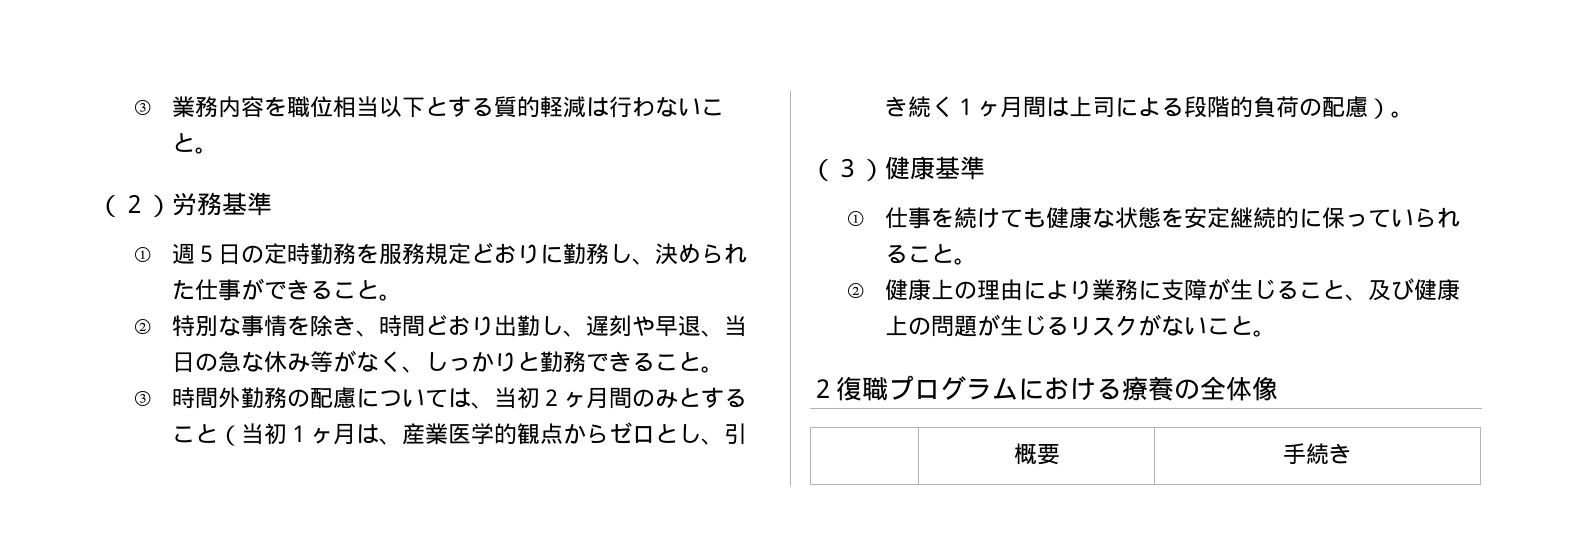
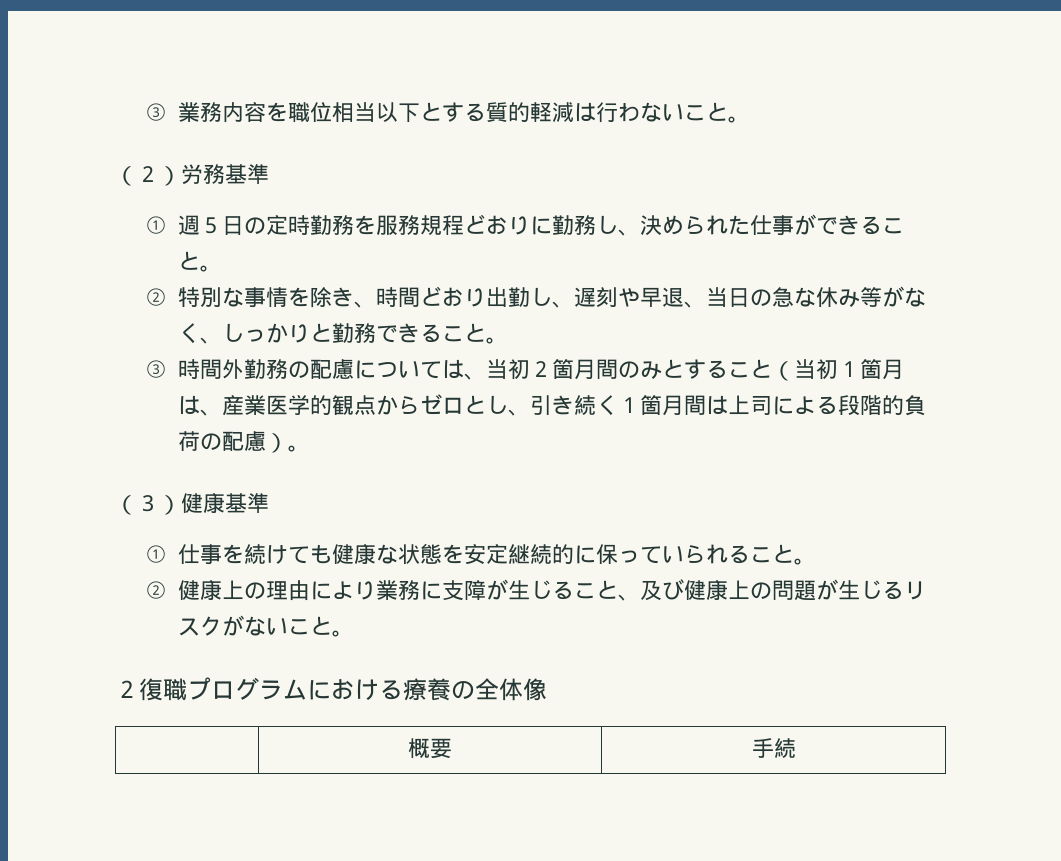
[448,243,472,264] 定 -> [441,215,464,235] 程
[563,391,587,408] ヶ -> [551,359,574,379] 箇
[310,427,334,444] ヶ -> [859,359,882,379] 箇
[977,100,1001,117] ヶ -> [639,395,662,415] 箇
[1329,443,1352,464] き -> (796, 748) none

